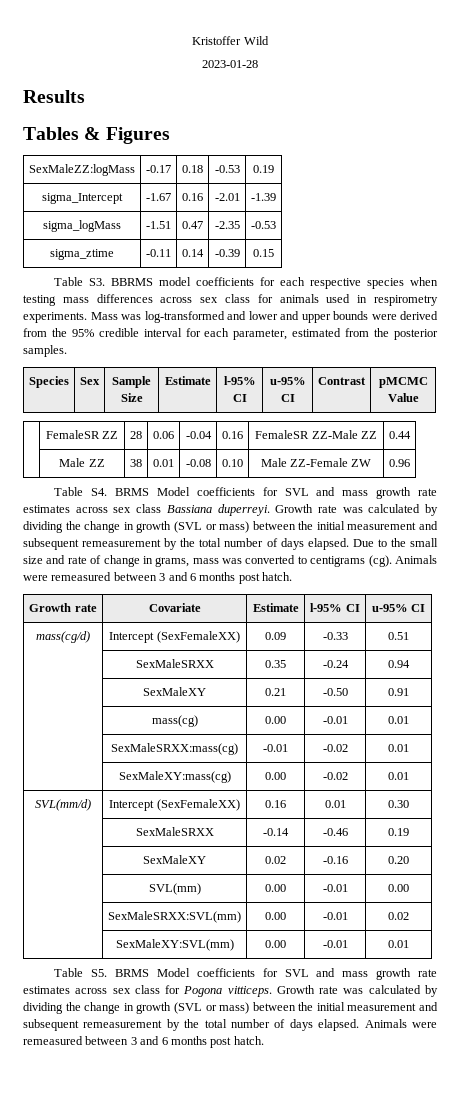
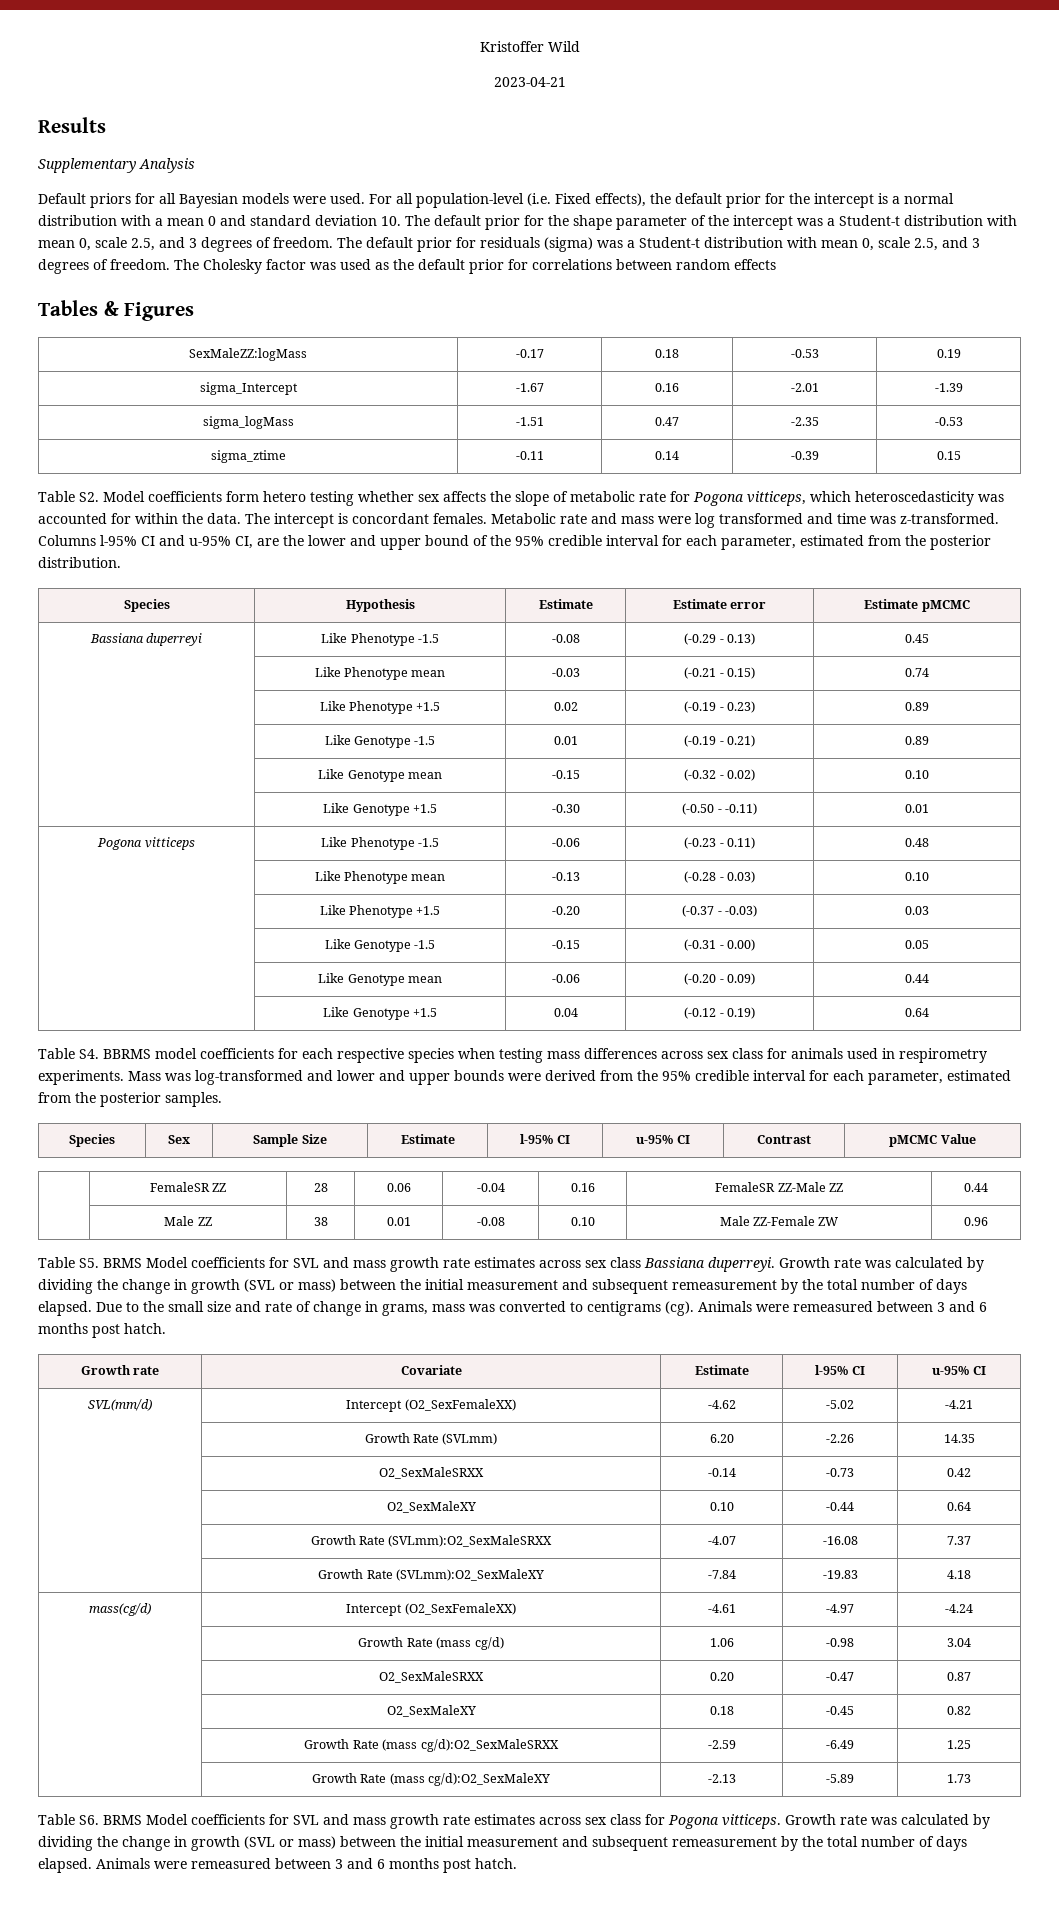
[202,60,258,68] 2023-01-28 -> [493,77,566,87] 2023-04-21
(85, 96) none -> [38,158,195,173] [38,193,954,208] [38,215,1017,230] [38,237,980,252] [38,259,776,274] // Supplementary Analysis // Default priors for all Bayesian models were used. For all population-level (i.e. Fixed effects), the default prior for the intercept is a normal distribution with a mean 0 and standard deviation 10. The default prior for the shape parameter of the intercept was a Student-t distribution with mean 0, scale 2.5, and 3 degrees of freedom. The default prior for residuals (sigma) was a Student-t distribution with mean 0, scale 2.5, and 3 degrees of freedom. The Cholesky factor was used as the default prior for correlations between random effects
[89,278,106,286] S3. -> [79,491,1004,506] [38,513,999,528] [38,535,991,550] [38,557,121,568] [123,599,170,612] [345,599,415,612] [538,599,593,609] [672,599,767,609] [864,599,970,612] [89,633,203,646] [321,633,439,646] [551,634,580,643] [684,633,755,645] [905,634,929,643] [314,667,446,680] [551,668,580,677] [684,667,755,679] [905,668,929,677] [319,701,441,714] [553,702,578,711] [684,701,755,713] [905,702,929,711] [324,735,436,748] [553,736,578,745] [684,735,755,747] [905,736,929,745] [318,769,442,782] [551,770,580,779] [684,769,755,781] [905,770,929,779] [323,803,437,816] [551,804,580,813] [682,803,757,815] [905,804,929,813] [97,837,195,850] [321,837,439,850] [551,838,580,847] [684,837,755,849] [905,838,929,847] [314,871,446,884] [551,872,580,881] [684,871,755,883] [905,872,929,881] [319,905,441,918] [551,906,580,915] [682,905,757,917] [905,906,929,915] [324,939,436,952] [551,940,580,949] [684,939,755,951] [905,940,929,949] [318,973,442,986] [551,974,580,983] [684,973,755,985] [905,974,929,983] [323,1007,437,1020] [553,1008,578,1017] [684,1007,755,1019] [905,1008,929,1017] [38,1048,99,1059] S2. Model coefficients form hetero testing whether sex affects the slope of metabolic rate for Pogona vitticeps, which heteroscedasticity was accounted for within the data. The intercept is concordant females. Metabolic rate and mass were log transformed and time was z-transformed. Columns l-95% CI and u-95% CI, are the lower and upper bound of the 95% credible interval for each parameter, estimated from the posterior distribution. // Species | Hypothesis | Estimate | Estimate error | Estimate pMCMC // Bassiana duperreyi | Like Phenotype -1.5 | -0.08 | (-0.29 - 0.13) | 0.45 // | Like Phenotype mean | -0.03 | (-0.21 - 0.15) | 0.74 // | Like Phenotype +1.5 | 0.02 | (-0.19 - 0.23) | 0.89 // | Like Genotype -1.5 | 0.01 | (-0.19 - 0.21) | 0.89 // | Like Genotype mean | -0.15 | (-0.32 - 0.02) | 0.10 // | Like Genotype +1.5 | -0.30 | (-0.50 - -0.11) | 0.01 // Pogona vitticeps | Like Phenotype -1.5 | -0.06 | (-0.23 - 0.11) | 0.48 // | Like Phenotype mean | -0.13 | (-0.28 - 0.03) | 0.10 // | Like Phenotype +1.5 | -0.20 | (-0.37 - -0.03) | 0.03 // | Like Genotype -1.5 | -0.15 | (-0.31 - 0.00) | 0.05 // | Like Genotype mean | -0.06 | (-0.20 - 0.09) | 0.44 // | Like Genotype +1.5 | 0.04 | (-0.12 - 0.19) | 0.64 // Table S4.
[91,488,108,496] S4. -> [79,1258,99,1268] S5.
[36,631,90,643] [109,631,240,643] [265,632,286,640] [322,632,348,640] [388,632,409,640] [135,659,214,668] [265,660,286,668] [322,660,349,668] [388,660,410,668] [143,687,206,696] [265,688,286,696] [322,688,348,696] [388,688,409,696] [151,715,198,727] [265,716,286,724] [322,716,348,724] [388,716,409,724] [111,743,238,755] [263,744,288,752] [322,744,348,752] [388,744,409,752] [118,771,231,783] [265,772,286,780] [322,772,348,780] [388,772,409,780] [35,799,91,811] [109,799,240,811] [265,800,286,808] [324,800,346,808] [388,800,409,808] [135,827,214,836] [263,828,289,836] [322,828,348,836] [388,828,409,836] [143,855,206,864] [265,856,286,864] [322,856,348,864] [388,856,409,864] [148,883,201,895] [265,884,286,892] [322,884,348,892] [388,884,409,892] [108,911,241,923] [265,912,286,920] [322,912,348,920] [388,912,409,920] [115,939,234,951] [265,940,286,948] [322,940,348,948] [388,940,409,948] [54,968,108,977] mass(cg/d) | Intercept (SexFemaleXX) | 0.09 | -0.33 | 0.51 // | SexMaleSRXX | 0.35 | -0.24 | 0.94 // | SexMaleXY | 0.21 | -0.50 | 0.91 // | mass(cg) | 0.00 | -0.01 | 0.01 // | SexMaleSRXX:mass(cg) | -0.01 | -0.02 | 0.01 // | SexMaleXY:mass(cg) | 0.00 | -0.02 | 0.01 // SVL(mm/d) | Intercept (SexFemaleXX) | 0.16 | 0.01 | 0.30 // | SexMaleSRXX | -0.14 | -0.46 | 0.19 // | SexMaleXY | 0.02 | -0.16 | 0.20 // | SVL(mm) | 0.00 | -0.01 | 0.00 // | SexMaleSRXX:SVL(mm) | 0.00 | -0.01 | 0.02 // | SexMaleXY:SVL(mm) | 0.00 | -0.01 | 0.01 // Table S5. -> [88,1399,152,1411] [346,1399,516,1412] [707,1400,736,1409] [826,1400,854,1409] [945,1400,973,1409] [364,1433,498,1445] [709,1434,734,1443] [826,1434,854,1443] [943,1434,975,1443] [379,1467,484,1479] [707,1468,736,1477] [826,1468,854,1477] [947,1468,971,1477] [386,1501,476,1513] [709,1502,734,1511] [826,1502,854,1511] [947,1502,971,1511] [310,1535,553,1547] [707,1536,736,1545] [822,1536,858,1545] [947,1536,971,1545] [318,1569,544,1581] [707,1570,736,1579] [822,1570,858,1579] [947,1570,971,1579] [89,1603,151,1616] [346,1603,516,1616] [707,1604,736,1613] [826,1604,854,1613] [945,1604,973,1613] [358,1637,504,1650] [709,1638,734,1647] [826,1638,854,1647] [947,1638,971,1647] [379,1671,484,1683] [709,1672,734,1681] [826,1672,854,1681] [947,1672,971,1681] [386,1705,476,1717] [709,1706,734,1715] [826,1706,854,1715] [947,1706,971,1715] [304,1739,559,1752] [707,1740,736,1749] [826,1740,854,1749] [947,1740,971,1749] [311,1773,551,1786] [707,1774,736,1783] [826,1774,854,1783] [947,1774,971,1783] [38,1814,99,1825] SVL(mm/d) | Intercept (O2_SexFemaleXX) | -4.62 | -5.02 | -4.21 // | Growth Rate (SVLmm) | 6.20 | -2.26 | 14.35 // | O2_SexMaleSRXX | -0.14 | -0.73 | 0.42 // | O2_SexMaleXY | 0.10 | -0.44 | 0.64 // | Growth Rate (SVLmm):O2_SexMaleSRXX | -4.07 | -16.08 | 7.37 // | Growth Rate (SVLmm):O2_SexMaleXY | -7.84 | -19.83 | 4.18 // mass(cg/d) | Intercept (O2_SexFemaleXX) | -4.61 | -4.97 | -4.24 // | Growth Rate (mass cg/d) | 1.06 | -0.98 | 3.04 // | O2_SexMaleSRXX | 0.20 | -0.47 | 0.87 // | O2_SexMaleXY | 0.18 | -0.45 | 0.82 // | Growth Rate (mass cg/d):O2_SexMaleSRXX | -2.59 | -6.49 | 1.25 // | Growth Rate (mass cg/d):O2_SexMaleXY | -2.13 | -5.89 | 1.73 // Table S6.

